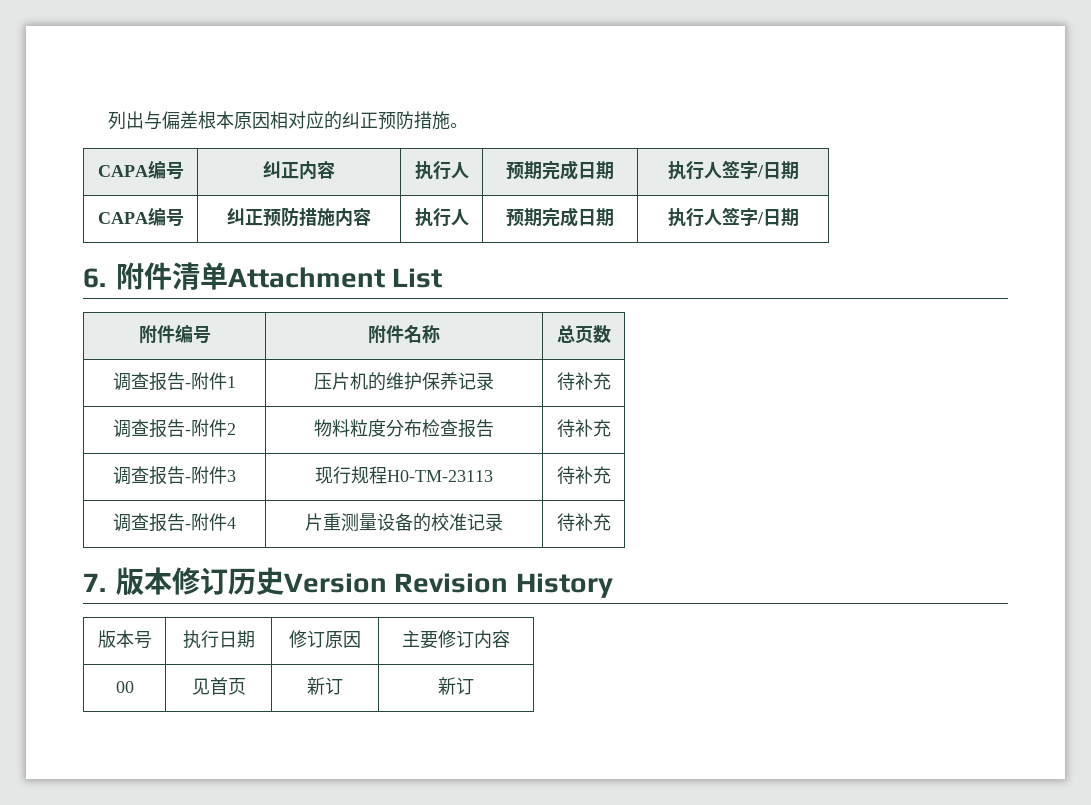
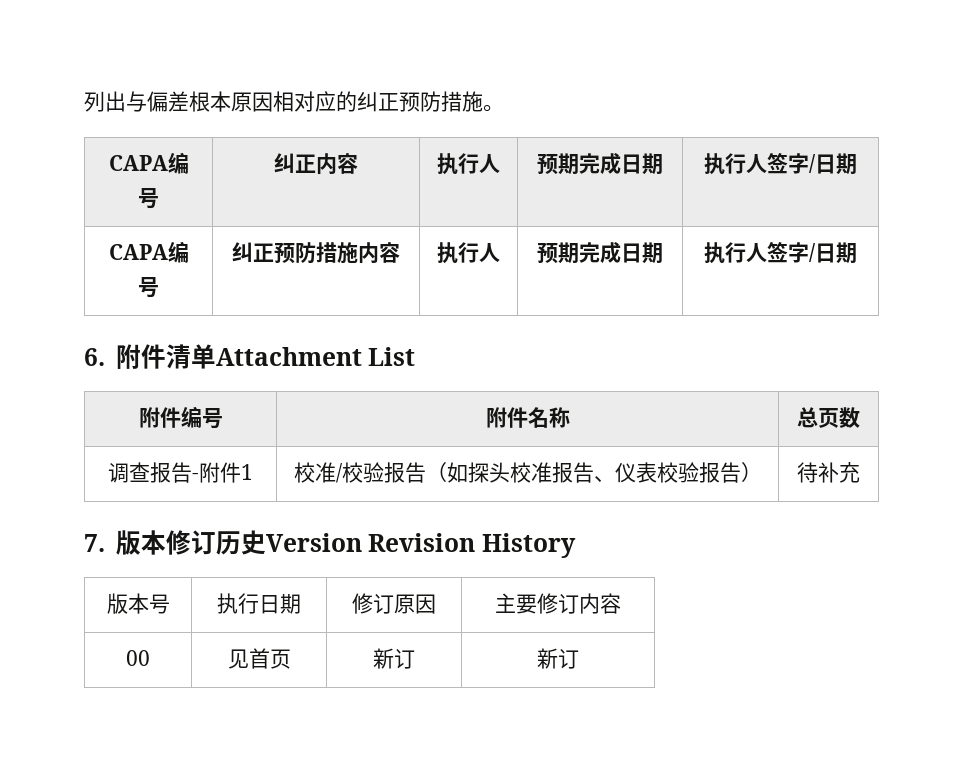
[314,372,494,391] [556,372,611,391] [113,419,236,438] [314,419,494,438] [556,419,611,438] [113,466,236,485] [315,466,493,484] [556,466,611,485] [113,513,236,532] [305,513,503,532] 压片机的维护保养记录 | 待补充 // 调查报告-附件2 | 物料粒度分布检查报告 | 待补充 // 调查报告-附件3 | 现行规程H0-TM-23113 | 待补充 // 调查报告-附件4 | 片重测量设备的校准记录 -> [293,462,762,483] 校准/校验报告（如探头校准报告、仪表校验报告）

